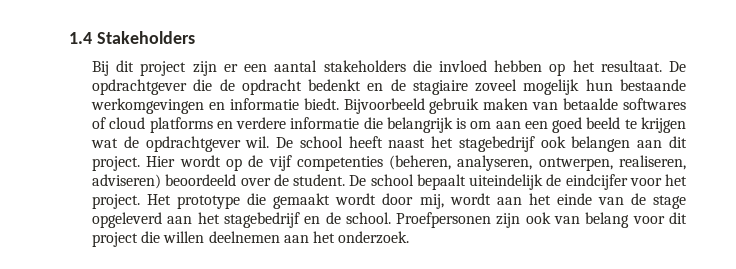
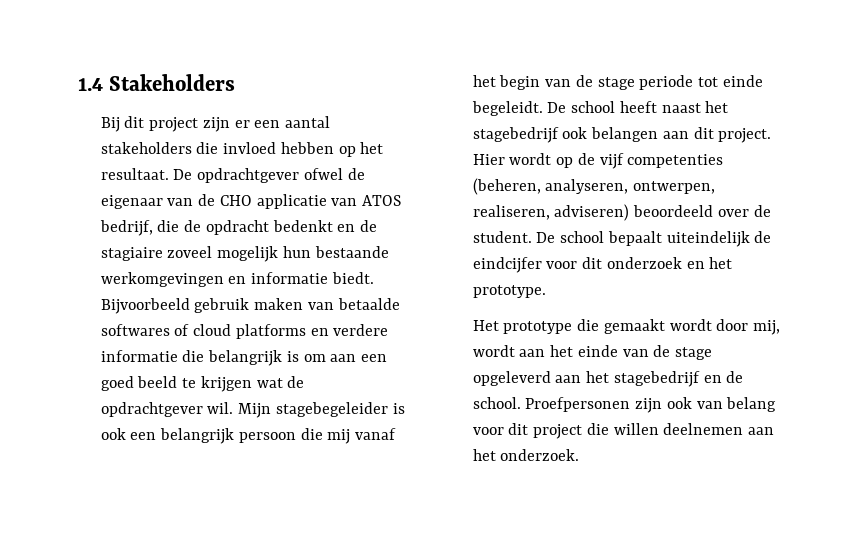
(188, 87) none -> [303,168,365,180] [100,194,402,209] [99,220,153,236] ofwel de eigenaar van de CHO applicatie van ATOS bedrijf,
(270, 142) none -> [238,402,405,418] [100,428,397,444] [472,75,763,90] [471,101,543,116] Mijn stagebegeleider is ook een belangrijk persoon die mij vanaf het begin van de stage periode tot einde begeleidt.
[664,174,687,186] [92,194,141,209] het project. -> [582,257,733,269] [472,285,546,298] dit onderzoek en het prototype. //

